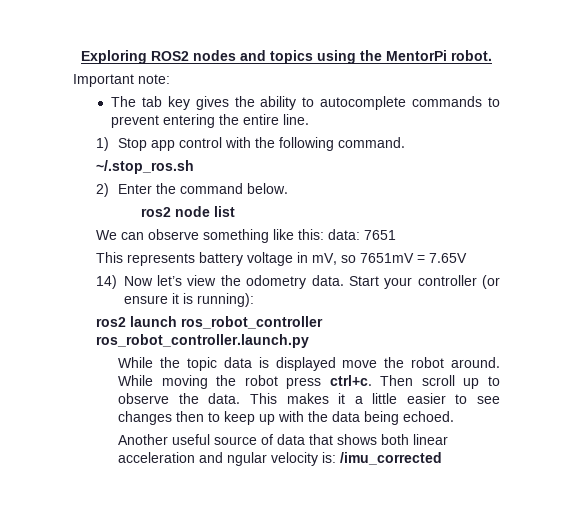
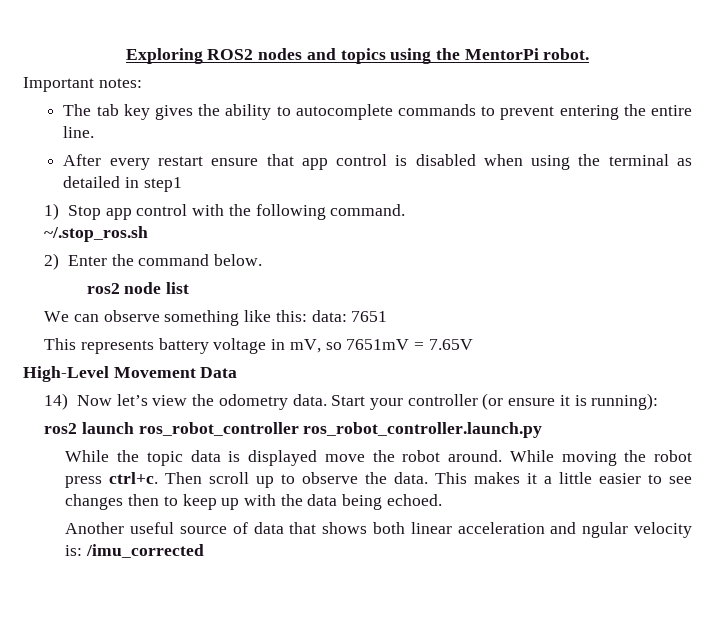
[138,74,170,84] note: -> [98,78,142,88] notes:
(310, 119) none -> [63,154,693,170] [63,176,182,192] // After every restart ensure that app control is disabled when using the terminal as detailed in step1
(467, 258) none -> [23,366,238,382] // High-Level Movement Data

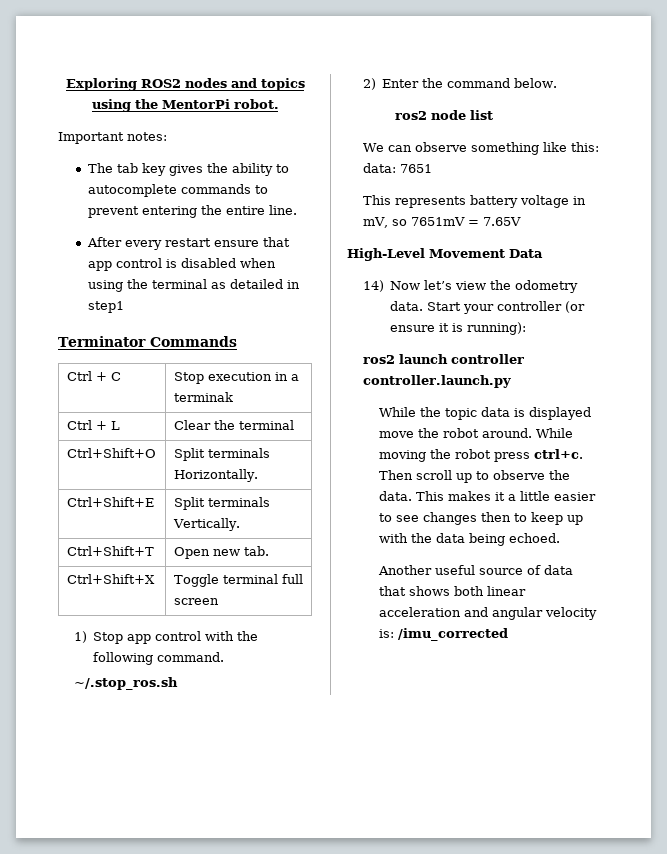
(182, 184) none -> [58,336,237,347] [66,371,121,381] [173,372,299,384] [173,392,233,402] [66,420,120,430] [173,420,294,430] [66,448,156,458] [173,448,270,461] [173,469,258,482] [66,497,154,507] [173,497,270,510] [172,518,240,531] [66,546,154,556] [173,546,269,559] [66,574,155,584] [173,574,303,587] [173,598,219,605] // Terminator Commands // Ctrl + C | Stop execution in a terminak // Ctrl + L | Clear the terminal // Ctrl+Shift+O | Split terminals Horizontally. // Ctrl+Shift+E | Split terminals Vertically. // Ctrl+Shift+T | Open new tab. // Ctrl+Shift+X | Toggle terminal full screen
[138,422,543,438] ros_robot_controller ros_robot_controller.launch.py -> [450,354,524,364] [362,375,511,388] controller controller.launch.py
[582,522,629,538] ngular -> [491,607,543,620] angular

